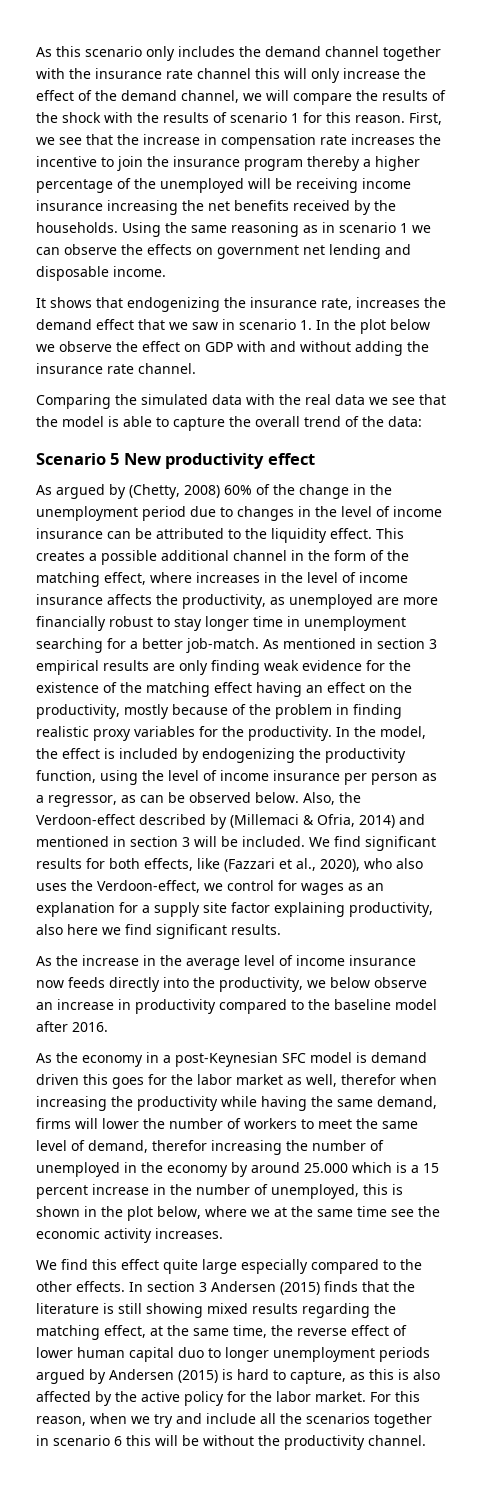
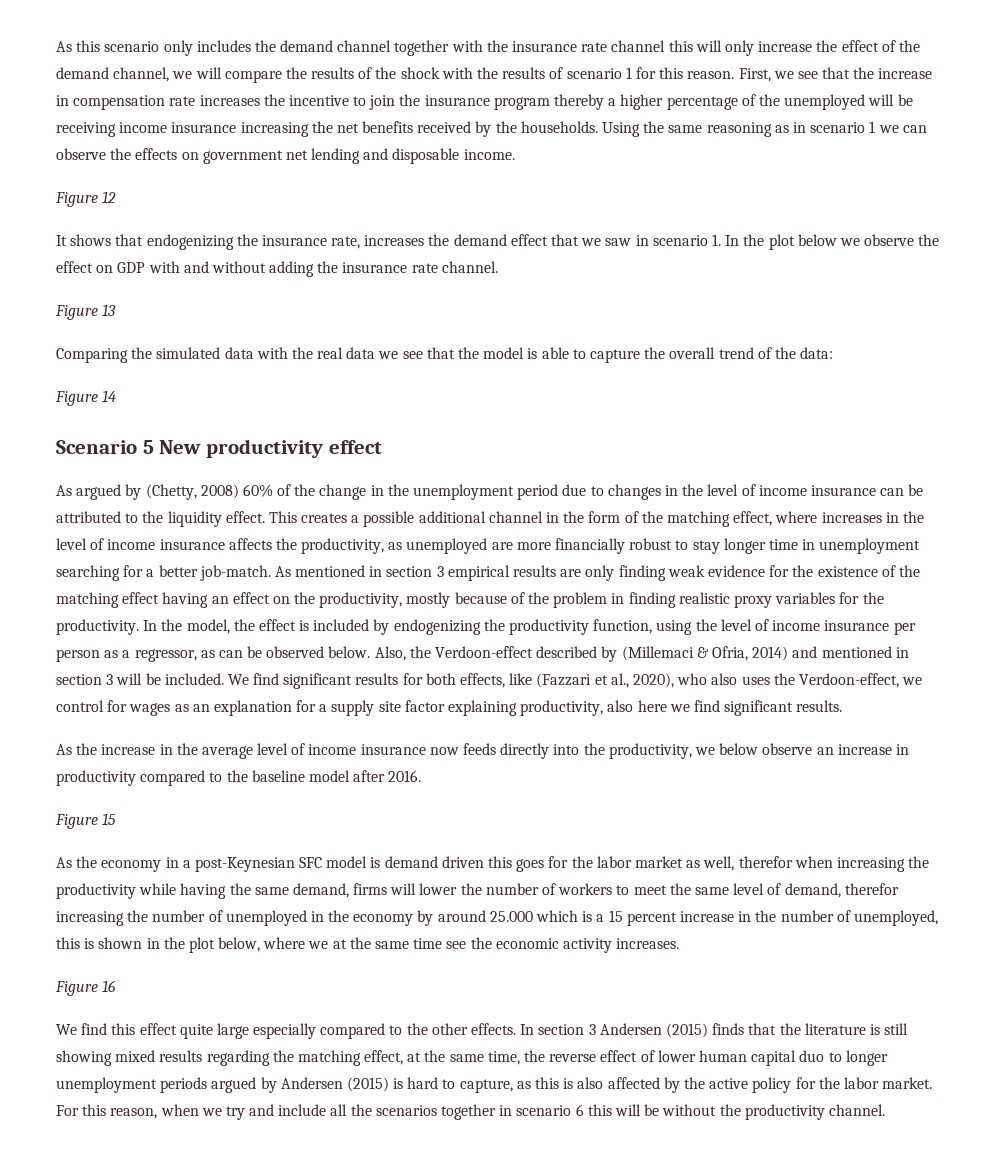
(166, 271) none -> [55,191,117,207] // Figure 12
(196, 368) none -> [55,304,117,320] // Figure 13
(422, 421) none -> [55,390,117,406] // Figure 14
(108, 1027) none -> [55,813,117,829] // Figure 15
(223, 1233) none -> [55,980,117,996] // Figure 16

